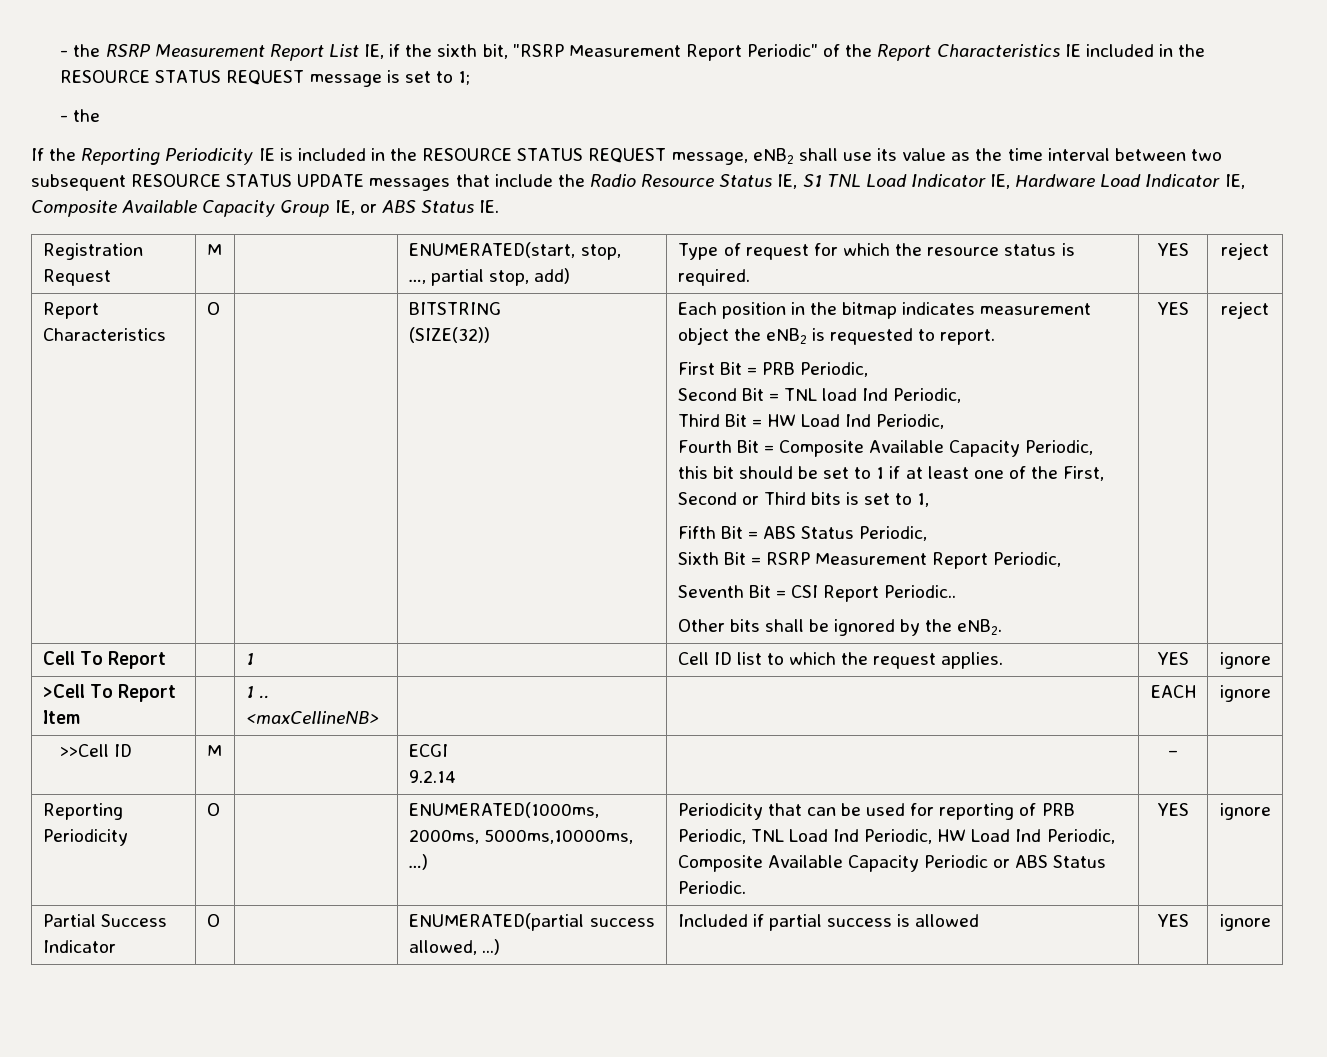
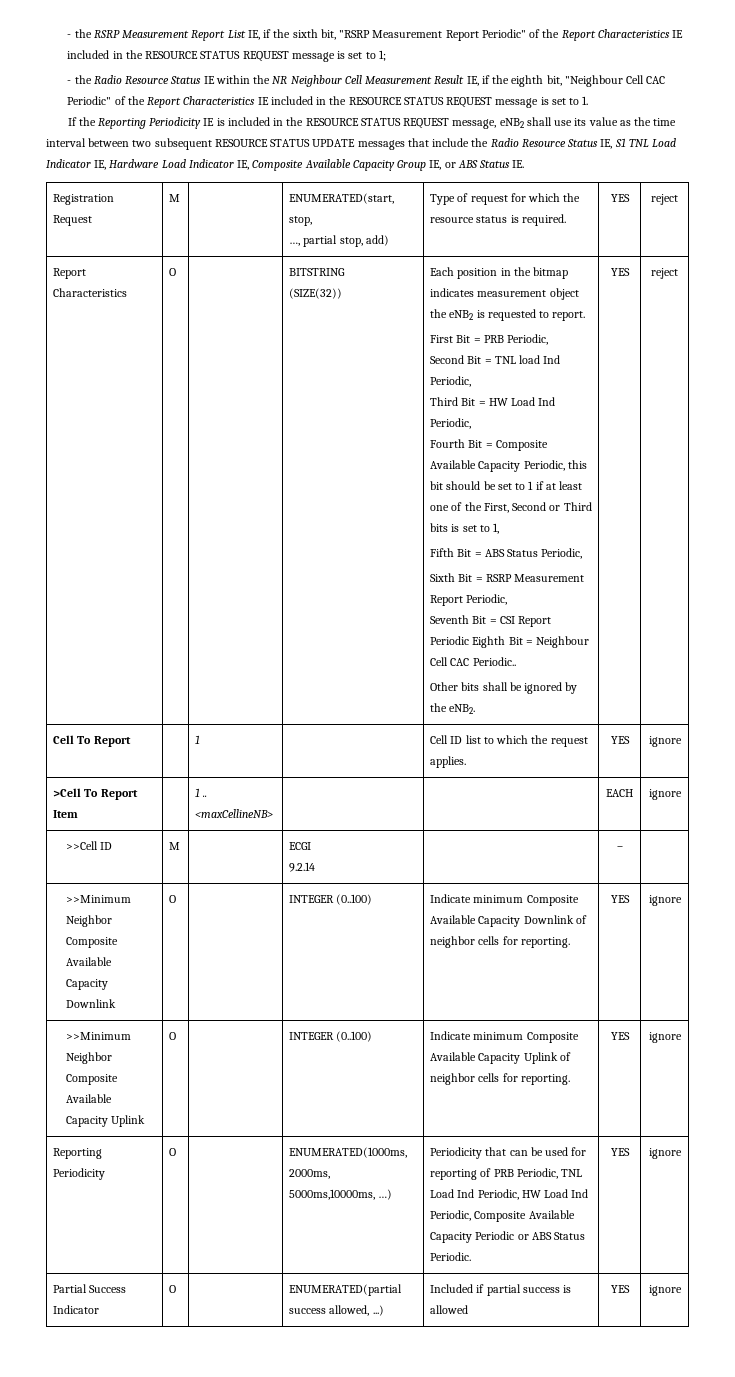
(101, 115) none -> [93,75,666,87] [67,96,589,108] Radio Resource Status IE within the NR Neighbour Cell Measurement Result IE, if the eighth bit, "Neighbour Cell CAC Periodic" of the Report Characteristics IE included in the RESOURCE STATUS REQUEST message is set to 1.
(880, 593) none -> [430,636,590,648] [430,657,470,666] Periodic Eighth Bit = Neighbour Cell CAC
(1178, 753) none -> [65,895,131,903] [65,915,112,927] [65,937,118,948] [65,957,112,966] [65,979,108,990] [65,999,116,1008] [169,895,177,903] [289,894,373,905] [430,894,579,906] [430,915,587,927] [430,936,570,948] [610,895,630,903] [648,895,682,906] [65,1032,131,1040] [65,1052,112,1064] [65,1074,118,1085] [65,1094,112,1103] [65,1115,146,1127] [169,1032,177,1040] [289,1031,373,1042] [430,1031,579,1043] [430,1052,571,1064] [430,1073,570,1085] [610,1032,630,1040] [648,1032,682,1043] // >>Minimum Neighbor Composite Available Capacity Downlink | O | | INTEGER (0..100) | Indicate minimum Composite Available Capacity Downlink of neighbor cells for reporting. | YES | ignore // >>Minimum Neighbor Composite Available Capacity Uplink | O | | INTEGER (0..100) | Indicate minimum Composite Available Capacity Uplink of neighbor cells for reporting. | YES | ignore

